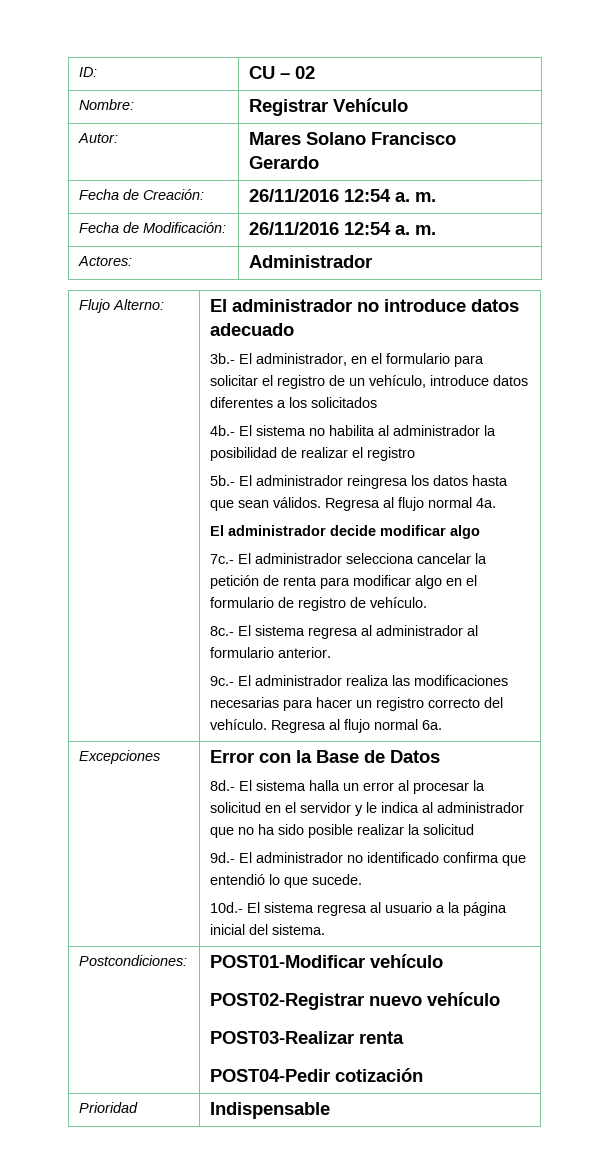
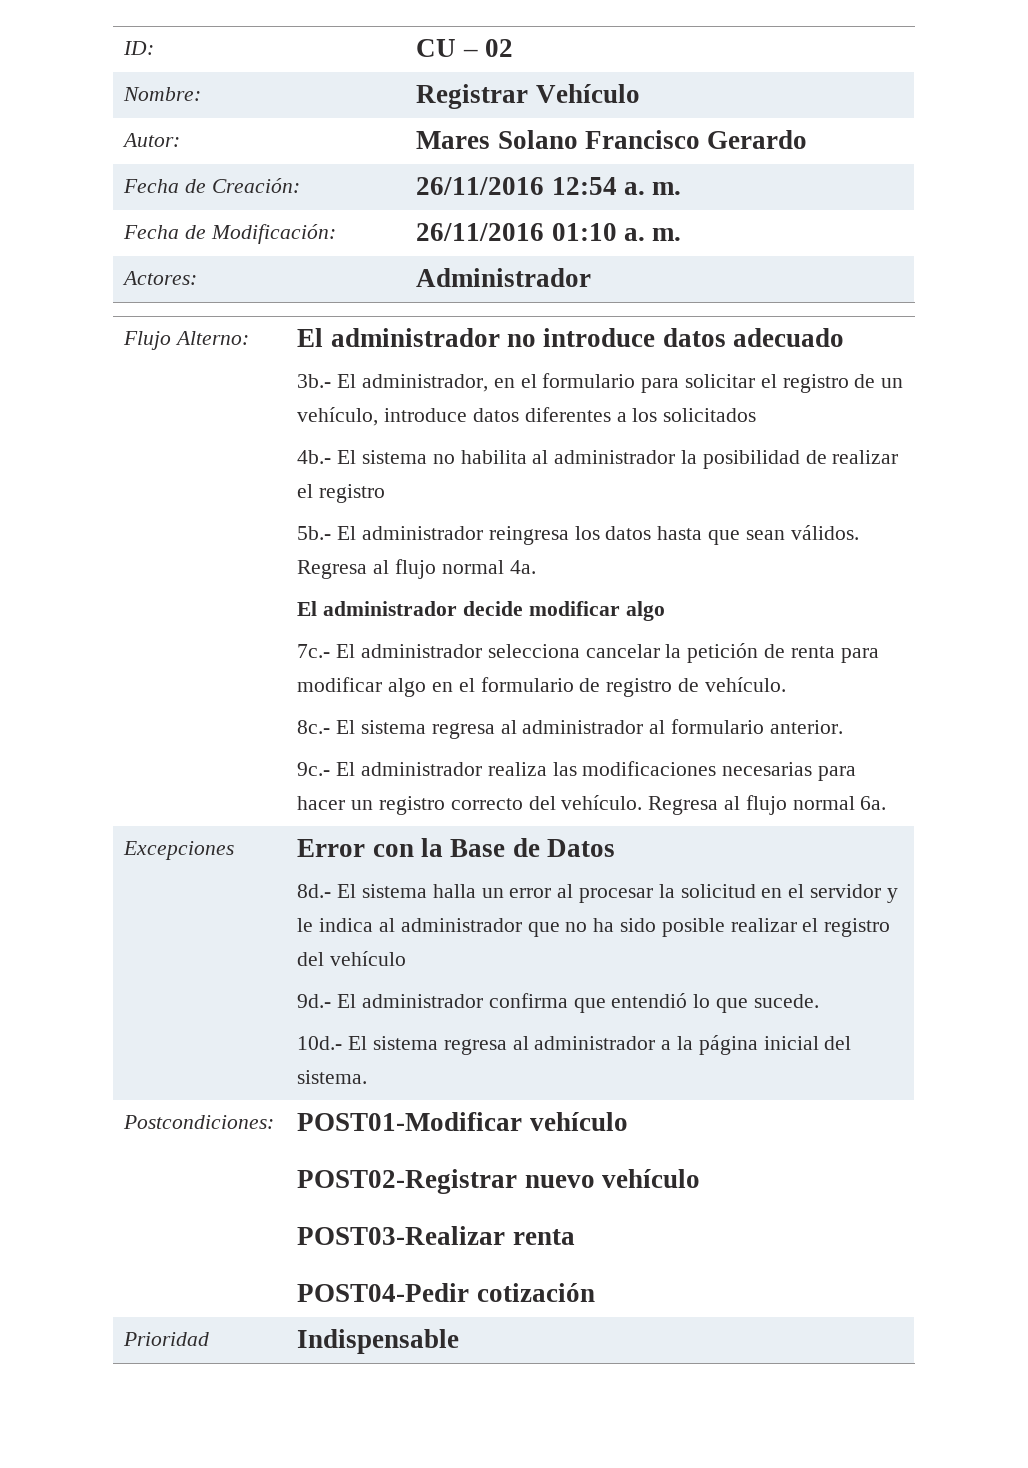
[344,222,392,235] 12:54 -> [551,223,617,241] 01:10
[408,824,475,835] la solicitud -> [802,918,891,937] [297,951,407,966] el registro del vehículo
[347,852,440,863] no identificado -> (483, 1001) none
[385,902,433,913] usuario -> [534,1036,656,1050] administrador

